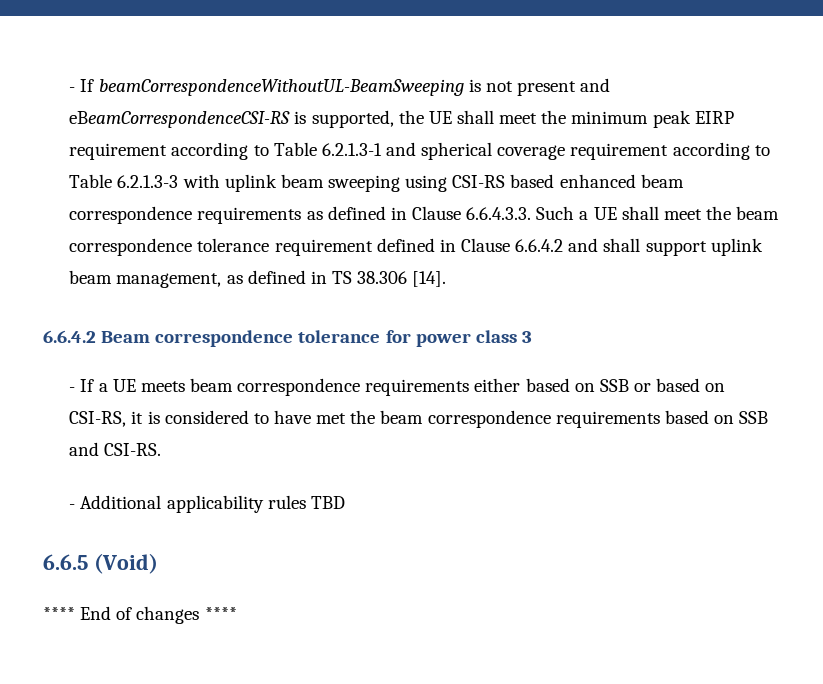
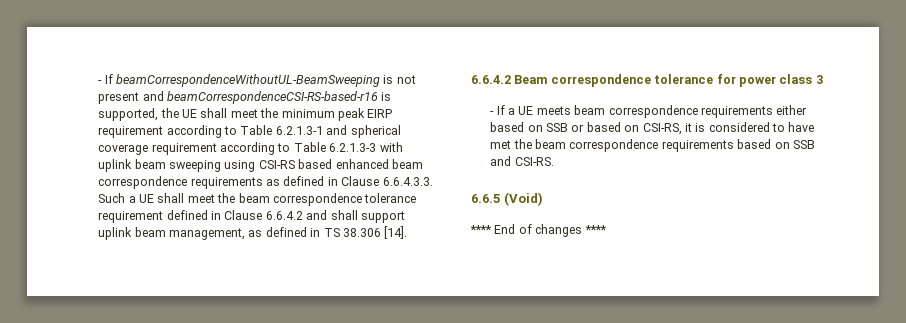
[69,111,291,128] eBeamCorrespondenceCSI-RS -> [167,91,379,104] beamCorrespondenceCSI-RS-based-r16
[69,495,345,513] // - Additional applicability rules TBD -> (554, 161) none

